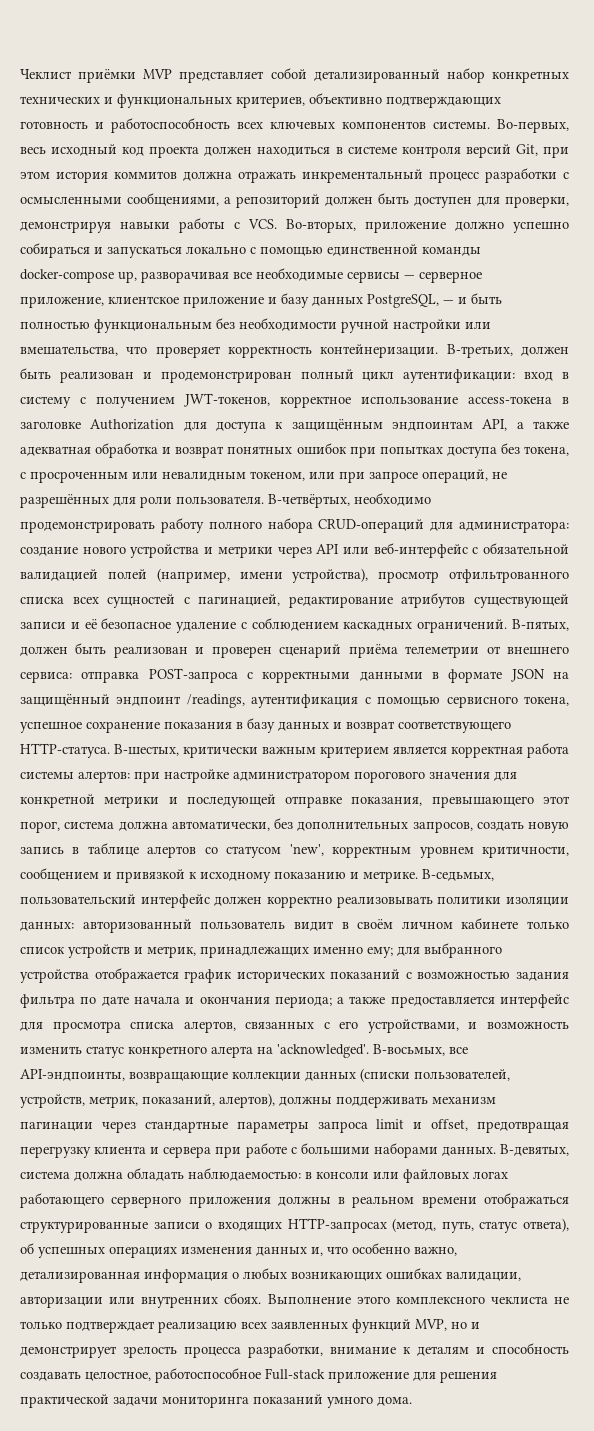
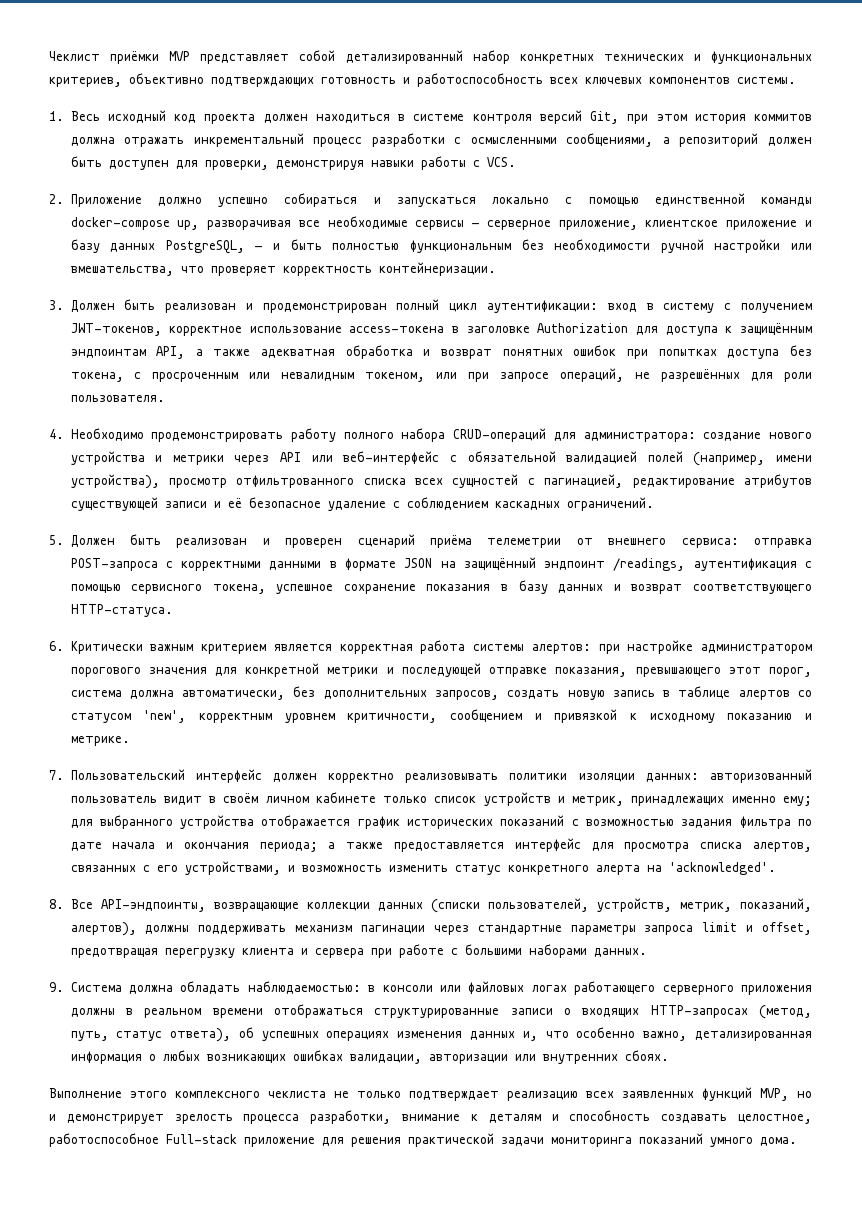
[497,119,569,133] [20,147,46,154] Во-первых, весь -> [49,111,100,121] // 1. Весь
[286,219,446,233] Во-вторых, приложение -> [49,194,142,207] // 2. Приложение
[446,344,569,358] В-третьих, должен -> [49,300,115,312] // 3. Должен
[268,493,431,508] В-четвёртых, необходимо -> [49,428,144,441] // 4. Необходимо
[511,619,569,631] [20,647,68,656] В-пятых, должен -> [49,535,115,547] // 5. Должен
[114,744,258,758] В-шестых, критически -> [49,641,143,654] // 6. Критически
[422,869,494,881] [20,894,136,904] В-седьмых, пользовательский -> [49,769,185,781] // 7. Пользовательский
[373,1044,468,1056] В-восьмых, все -> [49,899,93,909] // 8. Все
[500,1144,570,1156] [20,1171,70,1179] В-девятых, система -> [49,982,122,992] // 9. Система
(262, 1298) none -> (669, 1055) //

